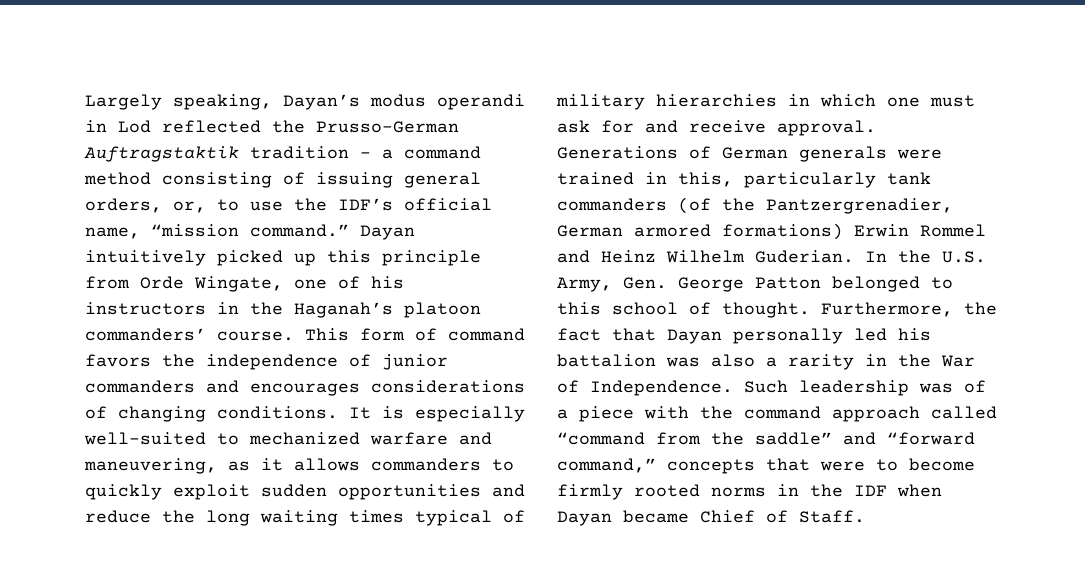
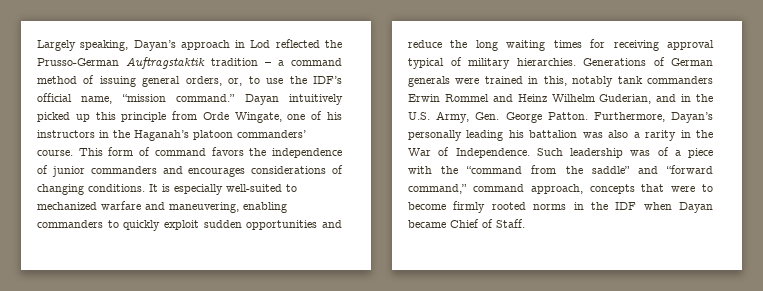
[370,94,525,110] modus operandi -> [180,40,230,50] approach
[162,172,272,188] consisting -> (77, 80) none
[228,458,360,471] as it allows -> [243,202,287,213] enabling
[415,510,525,526] [556,94,975,110] [557,120,876,136] typical of military hierarchies in which one must ask for and receive approval. -> [590,39,714,51] [408,57,576,69] for receiving approval typical of military hierarchies.
[744,172,876,188] particularly -> [572,76,614,87] notably
[678,197,953,214] [557,223,843,240] (of the Pantzergrenadier, German armored formations) -> (713, 80) none
[755,250,887,263] Guderian. In -> [599,94,692,104] Guderian, and in
[755,276,953,292] [557,302,997,318] [557,328,887,344] Patton belonged to this school of thought. Furthermore, the fact that Dayan personally led -> [547,112,713,123] [408,130,504,141] Patton. Furthermore, Dayan’s personally leading
[744,406,997,422] command approach called -> (459, 170) none
(656, 465) none -> [472,184,583,194] command approach,

